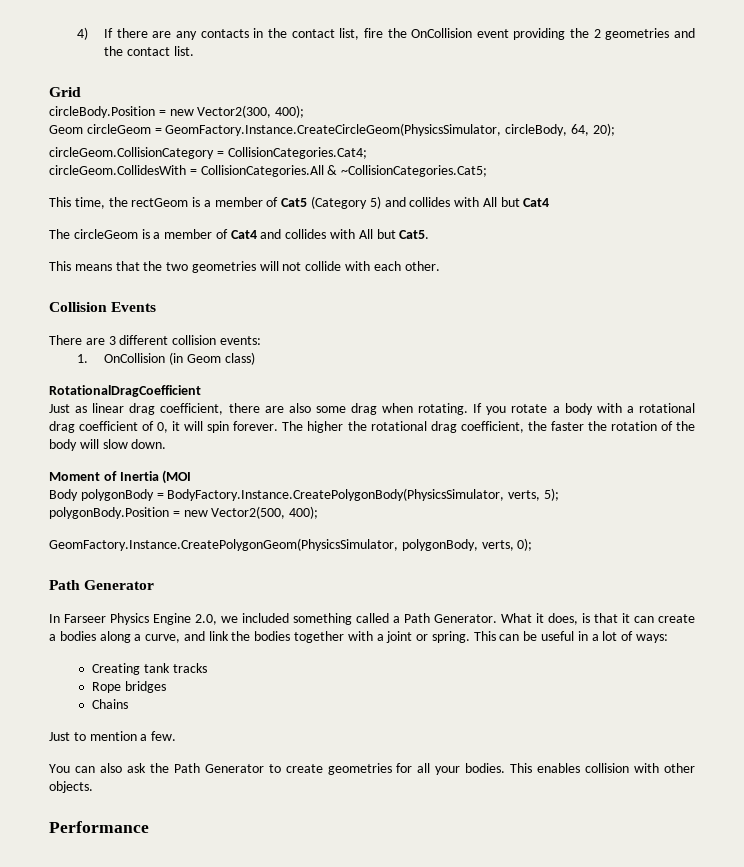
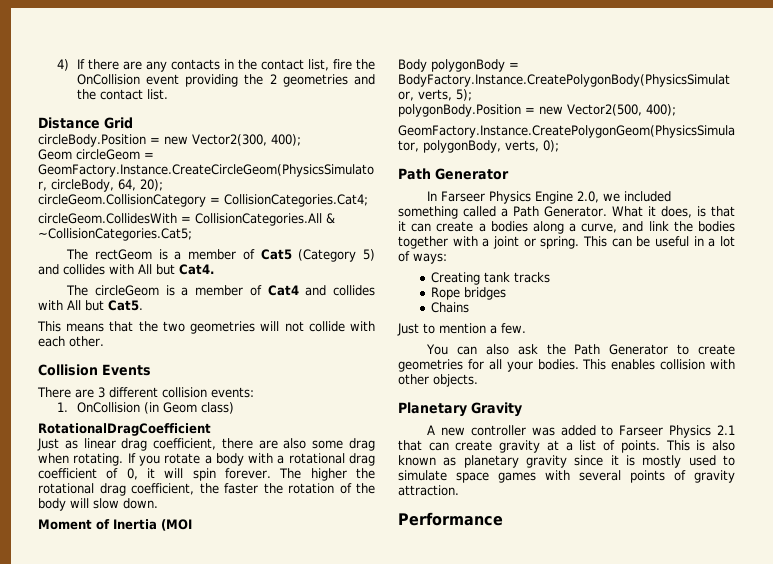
(194, 51) none -> [38,117,100,129] Distance
[49,197,128,209] This time, the -> [66,249,89,260] The
[523,198,550,207] Cat4 -> [179,264,214,275] Cat4.
(93, 787) none -> [398,402,522,417] [427,425,735,438] [398,440,735,453] [398,455,735,468] [398,470,735,483] [398,485,459,496] // Planetary Gravity // A new controller was added to Farseer Physics 2.1 that can create gravity at a list of points. This is also known as planetary gravity since it is mostly used to simulate space games with several points of gravity attraction.

